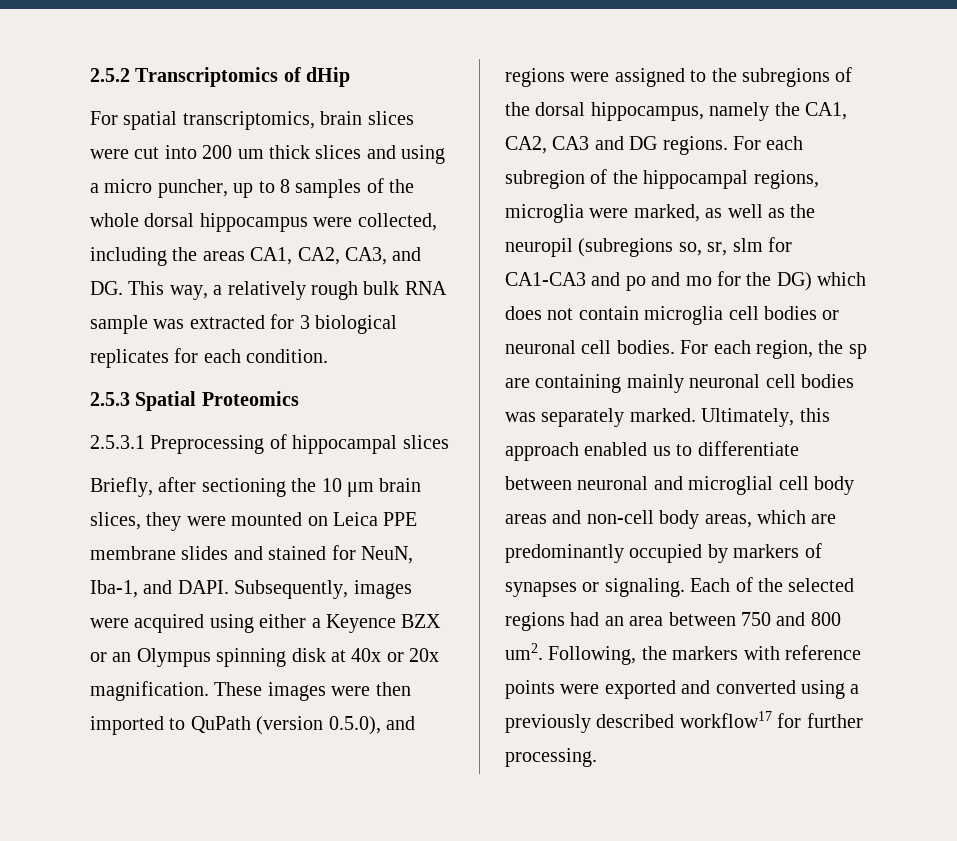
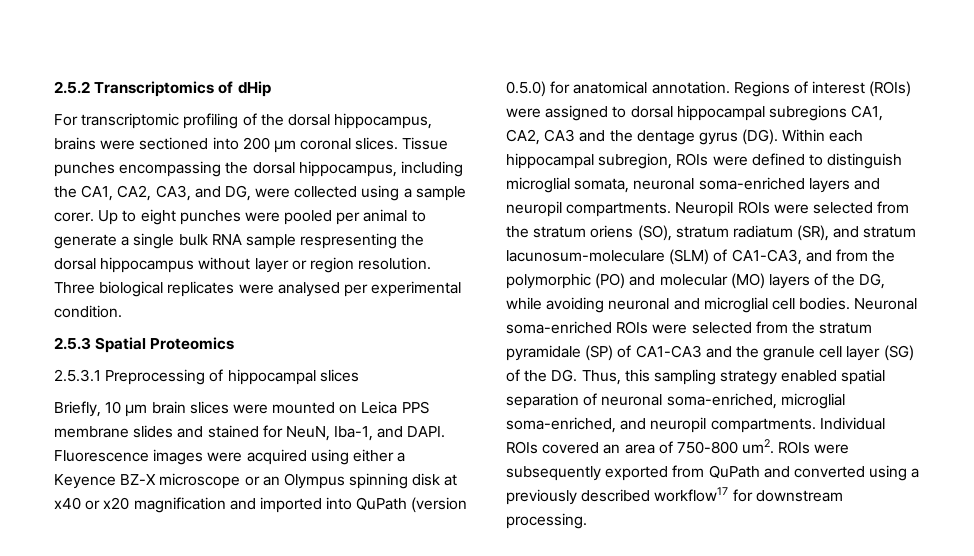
[123,111,414,130] [90,145,446,164] [90,178,415,198] [90,213,437,232] spatial transcriptomics, brain slices were cut into 200 um thick slices and using a micro puncher, up to 8 samples of the whole dorsal hippocampus were collected, -> [81,113,433,129] [54,137,449,153] [54,161,397,177] transcriptomic profiling of the dorsal hippocampus, brains were sectioned into 200 µm coronal slices. Tissue punches encompassing the dorsal hippocampus,
[202,251,245,261] areas -> (77, 192) none
[90,281,447,300] [90,314,397,334] [90,348,241,368] DG. This way, a relatively rough bulk RNA sample was extracted for 3 biological replicates for each -> [224,185,466,201] [54,209,426,225] [54,233,425,249] [54,257,432,273] [54,281,462,297] DG, were collected using a sample corer. Up to eight punches were pooled per animal to generate a single bulk RNA sample respresenting the dorsal hippocampus without layer or region resolution. Three biological replicates were analysed per experimental
[158,477,317,497] after sectioning the -> (101, 409) none
[90,512,182,531] slices, they -> [189,401,229,414] slices
[383,512,418,526] PPE -> [401,401,429,414] PPS
[234,580,349,599] Subsequently, -> [54,450,149,462] Fluorescence
[401,614,442,628] BZX -> [120,473,241,489] BZ-X microscope
[351,648,440,662] [90,681,411,701] [90,716,415,735] [505,67,853,87] [505,102,847,121] [505,136,804,155] [505,169,819,189] [505,204,816,223] [505,237,792,257] [505,271,867,291] [505,306,840,325] [505,340,867,359] [505,374,854,393] [505,408,830,427] [505,441,799,461] [505,476,854,495] [505,510,837,529] [505,543,822,563] [505,577,855,597] [505,612,841,631] [505,643,861,665] [505,680,676,699] 40x or 20x magnification. These images were then imported to QuPath (version 0.5.0), and regions were assigned to the subregions of the dorsal hippocampus, namely the CA1, CA2, CA3 and DG regions. For each subregion of the hippocampal regions, microglia were marked, as well as the neuropil (subregions so, sr, slm for CA1-CA3 and po and mo for the DG) which does not contain microglia cell bodies or neuronal cell bodies. For each region, the sp are containing mainly neuronal cell bodies was separately marked. Ultimately, this approach enabled us to differentiate between neuronal and microglial cell body areas and non-cell body areas, which are predominantly occupied by markers of synapses or signaling. Each of the selected regions had an area between 750 and 800 um2. Following, the markers with reference points were exported -> [54,497,468,513] [506,81,912,97] [506,105,884,121] [506,129,864,145] [506,153,903,169] [506,177,880,193] [506,201,910,217] [506,225,917,241] [506,249,896,265] [506,273,886,289] [506,297,918,313] [506,321,873,334] [506,345,914,361] [506,369,886,385] [506,393,845,409] [506,417,885,433] [506,439,850,454] [506,465,760,481] x40 or x20 magnification and imported into QuPath (version 0.5.0) for anatomical annotation. Regions of interest (ROIs) were assigned to dorsal hippocampal subregions CA1, CA2, CA3 and the dentage gyrus (DG). Within each hippocampal subregion, ROIs were defined to distinguish microglial somata, neuronal soma-enriched layers and neuropil compartments. Neuropil ROIs were selected from the stratum oriens (SO), stratum radiatum (SR), and stratum lacunosum-moleculare (SLM) of CA1-CA3, and from the polymorphic (PO) and molecular (MO) layers of the DG, while avoiding neuronal and microglial cell bodies. Neuronal soma-enriched ROIs were selected from the stratum pyramidale (SP) of CA1-CA3 and the granule cell layer (SG) of the DG. Thus, this sampling strategy enabled spatial separation of neuronal soma-enriched, microglial soma-enriched, and neuropil compartments. Individual ROIs covered an area of 750-800 um2. ROIs were subsequently exported from QuPath
[806,713,863,728] further -> [755,490,843,502] downstream

